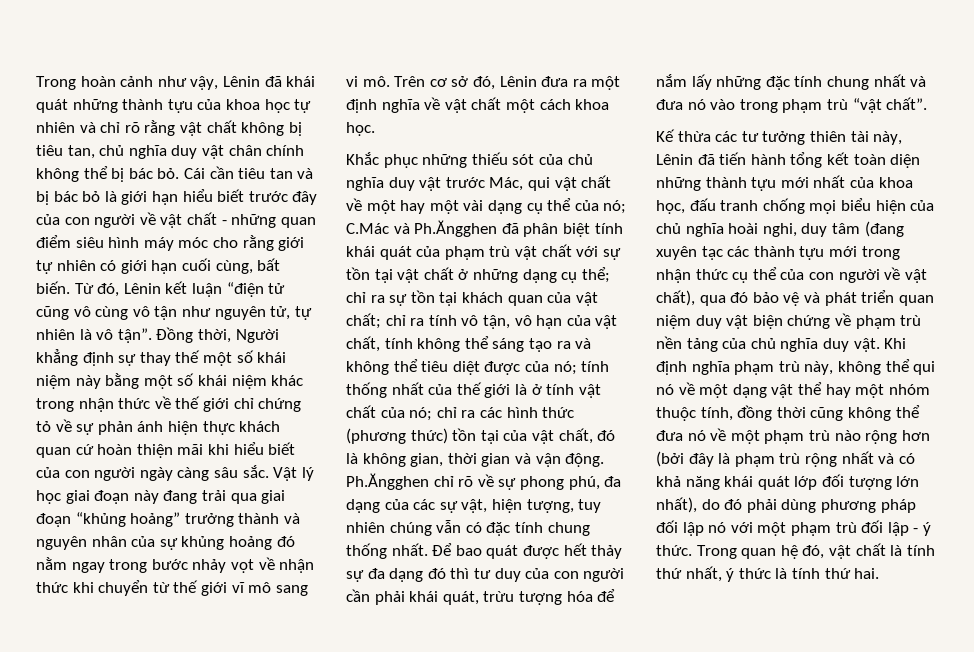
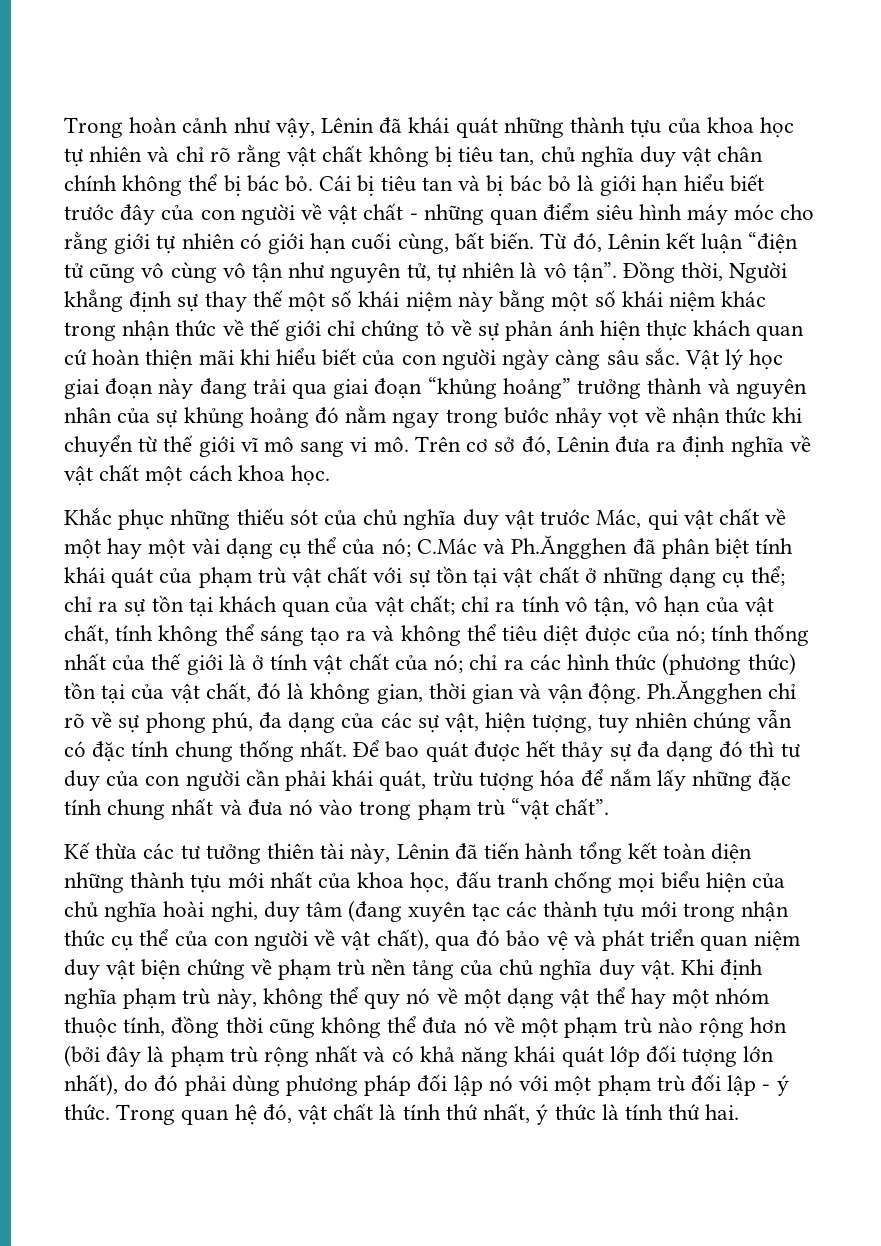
[209,166,234,179] cần -> [357,175,375,196] bị
[591,76,621,90] một -> (677, 446) none
[913,361,936,375] qui -> [364,993,401,1009] quy

